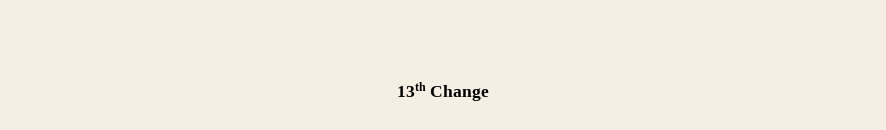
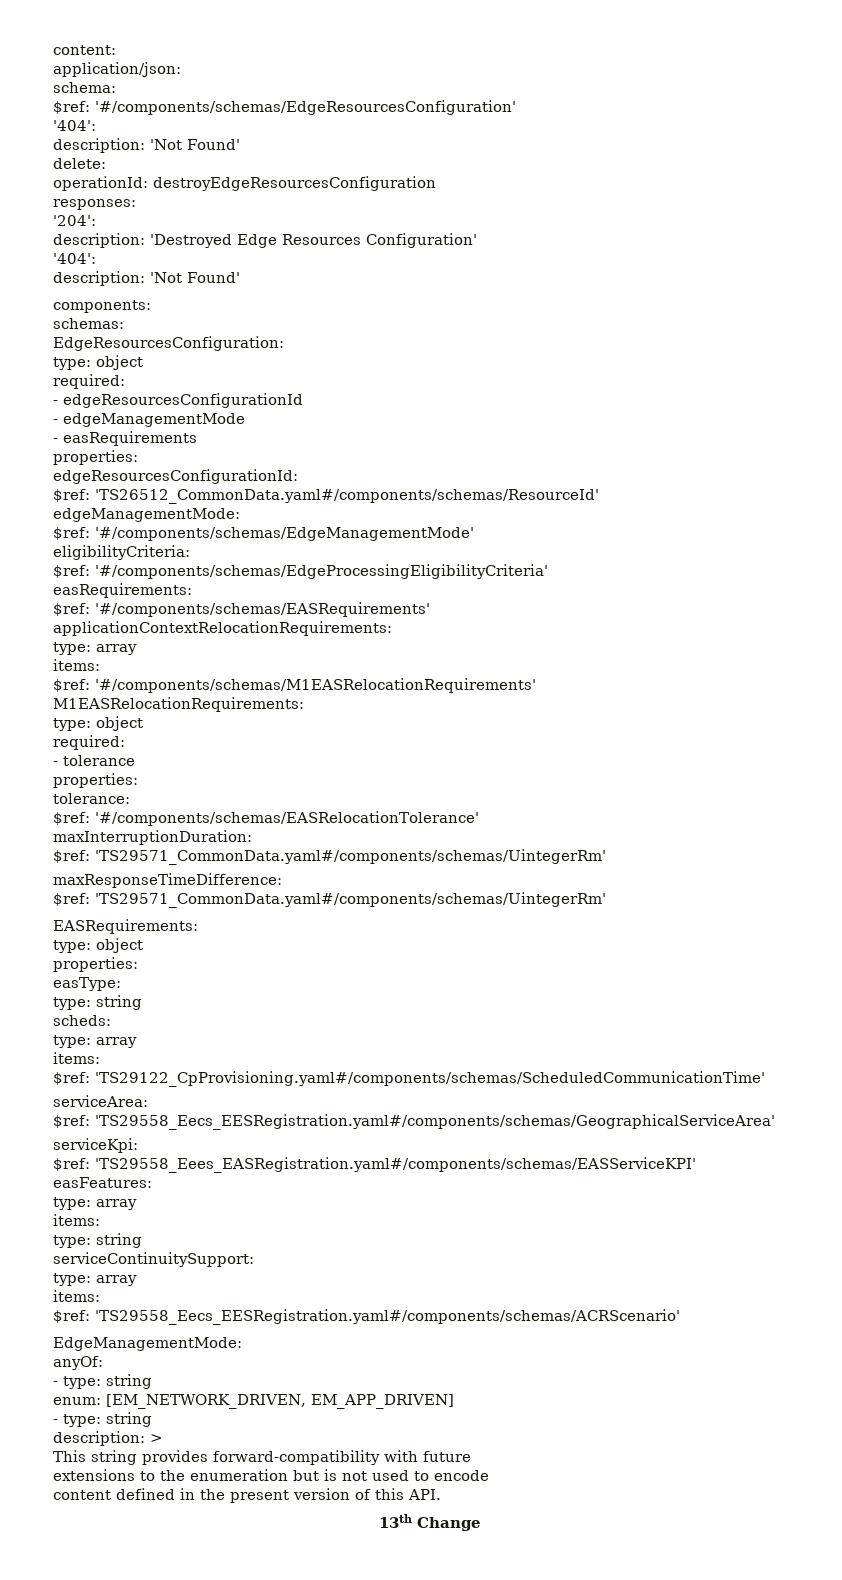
(396, 89) none -> [53,45,116,55] [53,62,181,77] [53,82,116,93] [53,100,516,115] [53,120,96,131] [53,138,240,153] [53,158,106,169] [53,176,436,191] [53,199,136,210] [53,215,96,226] [53,233,477,248] [53,253,96,264] [53,271,240,286] [53,300,151,313] [53,318,124,329] [53,336,284,351] [53,355,143,370] [53,374,125,389] [53,393,303,408] [53,413,245,427] [53,431,197,446] [53,450,138,465] [53,469,298,484] [53,489,599,504] [53,508,240,522] [53,527,474,541] [53,545,190,560] [53,564,548,579] [53,583,192,598] [53,602,430,617] [53,621,392,636] [53,642,137,655] [53,659,100,671] [53,678,536,693] [53,697,304,712] [53,716,143,731] [53,735,125,750] [53,755,135,766] [53,773,138,788] [53,793,130,804] [53,811,479,826] [53,830,252,845] [53,849,606,865] [53,873,282,888] [53,892,606,908] [53,919,198,934] [53,938,143,953] [53,957,138,972] [53,977,121,991] [53,995,142,1010] [53,1015,111,1026] [53,1035,137,1048] [53,1052,100,1064] [53,1071,765,1087] [53,1095,148,1107] [53,1114,775,1130] [53,1138,138,1153] [53,1157,696,1173] [53,1177,152,1188] [53,1197,137,1210] [53,1214,100,1226] [53,1233,142,1248] [53,1252,254,1267] [53,1273,137,1286] [53,1290,100,1302] [53,1309,680,1325] [53,1337,242,1351] [53,1356,103,1370] [53,1374,152,1389] [53,1394,454,1409] [53,1412,152,1427] [53,1431,163,1446] [53,1450,471,1465] [53,1469,489,1481] [53,1488,441,1503] content: // application/json: // schema: // $ref: '#/components/schemas/EdgeResourcesConfiguration' // '404': // description: 'Not Found' // delete: // operationId: destroyEdgeResourcesConfiguration // responses: // '204': // description: 'Destroyed Edge Resources Configuration' // '404': // description: 'Not Found' // components: // schemas: // EdgeResourcesConfiguration: // type: object // required: // - edgeResourcesConfigurationId // - edgeManagementMode // - easRequirements // properties: // edgeResourcesConfigurationId: // $ref: 'TS26512_CommonData.yaml#/components/schemas/ResourceId' // edgeManagementMode: // $ref: '#/components/schemas/EdgeManagementMode' // eligibilityCriteria: // $ref: '#/components/schemas/EdgeProcessingEligibilityCriteria' // easRequirements: // $ref: '#/components/schemas/EASRequirements' // applicationContextRelocationRequirements: // type: array // items: // $ref: '#/components/schemas/M1EASRelocationRequirements' // M1EASRelocationRequirements: // type: object // required: // - tolerance // properties: // tolerance: // $ref: '#/components/schemas/EASRelocationTolerance' // maxInterruptionDuration: // $ref: 'TS29571_CommonData.yaml#/components/schemas/UintegerRm' // maxResponseTimeDifference: // $ref: 'TS29571_CommonData.yaml#/components/schemas/UintegerRm' // EASRequirements: // type: object // properties: // easType: // type: string // scheds: // type: array // items: // $ref: 'TS29122_CpProvisioning.yaml#/components/schemas/ScheduledCommunicationTime' // serviceArea: // $ref: 'TS29558_Eecs_EESRegistration.yaml#/components/schemas/GeographicalServiceArea' // serviceKpi: // $ref: 'TS29558_Eees_EASRegistration.yaml#/components/schemas/EASServiceKPI' // easFeatures: // type: array // items: // type: string // serviceContinuitySupport: // type: array // items: // $ref: 'TS29558_Eecs_EESRegistration.yaml#/components/schemas/ACRScenario' // EdgeManagementMode: // anyOf: // - type: string // enum: [EM_NETWORK_DRIVEN, EM_APP_DRIVEN] // - type: string // description: > // This string provides forward-compatibility with future // extensions to the enumeration but is not used to encode // content defined in the present version of this API. //

